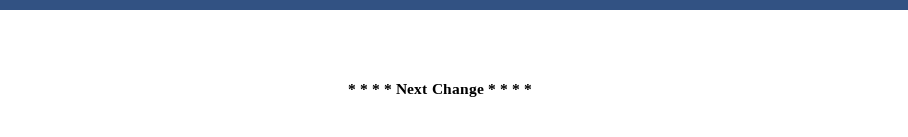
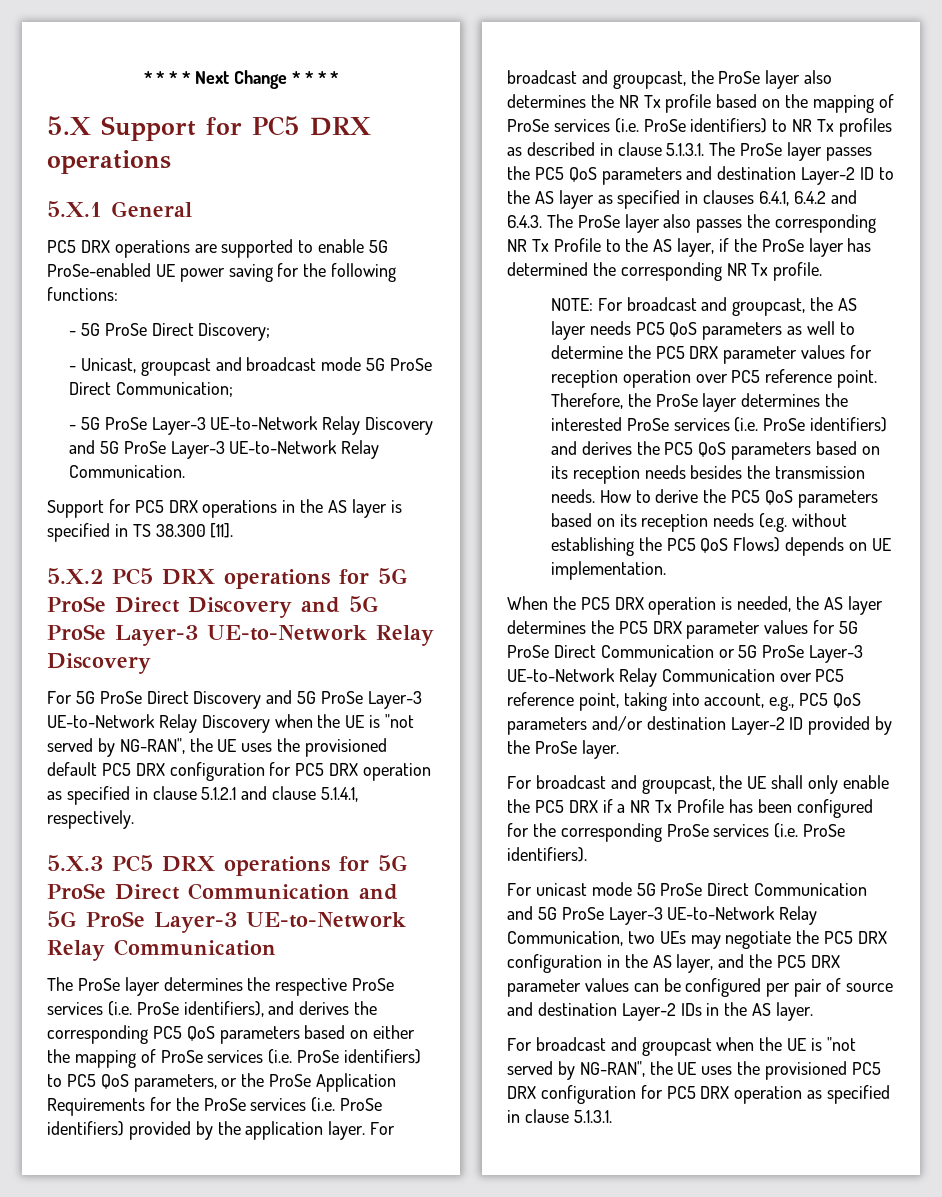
(533, 89) none -> [47,116,371,141] [47,150,171,174] [47,201,192,217] [47,239,389,258] [47,263,397,282] [47,287,118,301] [68,323,271,341] [68,357,432,376] [68,382,233,397] [68,416,434,435] [68,440,380,459] [68,465,185,478] [47,499,402,518] [47,523,234,542] [47,568,408,589] [47,596,379,618] [47,624,434,646] [47,653,151,674] [47,690,422,709] [47,714,415,733] [47,738,388,757] [47,762,432,781] [47,786,359,805] [47,810,134,829] [47,855,408,876] [47,883,398,900] [47,911,406,933] [47,939,276,961] [47,977,395,996] [47,1001,378,1017] [47,1025,416,1044] [47,1049,422,1068] [47,1073,397,1092] [47,1097,383,1116] [47,1121,396,1140] [507,70,833,89] [507,94,894,113] [507,118,892,137] [507,142,872,161] [507,166,894,185] [507,190,857,209] [507,214,877,233] [507,238,872,257] [507,262,823,281] [550,297,858,316] [550,321,855,340] [550,345,873,364] [550,369,878,388] [550,393,849,412] [550,417,888,432] [550,441,880,460] [550,465,866,484] [550,489,878,508] [550,513,848,532] [550,537,891,556] [550,561,666,580] [507,596,883,615] [507,620,859,639] [507,645,864,663] [507,668,845,687] [507,692,862,711] [507,716,893,735] [507,740,619,759] [507,775,889,794] [507,799,873,818] [507,823,846,842] [507,847,587,862] [507,882,868,896] [507,906,818,925] [507,930,888,949] [507,954,840,973] [507,978,893,997] [507,1002,814,1021] [507,1037,856,1056] [507,1061,881,1080] [507,1085,891,1104] [507,1109,612,1123] // 5.X Support for PC5 DRX operations // 5.X.1 General // PC5 DRX operations are supported to enable 5G ProSe-enabled UE power saving for the following functions: // - 5G ProSe Direct Discovery; // - Unicast, groupcast and broadcast mode 5G ProSe Direct Communication; // - 5G ProSe Layer-3 UE-to-Network Relay Discovery and 5G ProSe Layer-3 UE-to-Network Relay Communication. // Support for PC5 DRX operations in the AS layer is specified in TS 38.300 [11]. // 5.X.2 PC5 DRX operations for 5G ProSe Direct Discovery and 5G ProSe Layer-3 UE-to-Network Relay Discovery // For 5G ProSe Direct Discovery and 5G ProSe Layer-3 UE-to-Network Relay Discovery when the UE is "not served by NG-RAN", the UE uses the provisioned default PC5 DRX configuration for PC5 DRX operation as specified in clause 5.1.2.1 and clause 5.1.4.1, respectively. // 5.X.3 PC5 DRX operations for 5G ProSe Direct Communication and 5G ProSe Layer-3 UE-to-Network Relay Communication // The ProSe layer determines the respective ProSe services (i.e. ProSe identifiers), and derives the corresponding PC5 QoS parameters based on either the mapping of ProSe services (i.e. ProSe identifiers) to PC5 QoS parameters, or the ProSe Application Requirements for the ProSe services (i.e. ProSe identifiers) provided by the application layer. For broadcast and groupcast, the ProSe layer also determines the NR Tx profile based on the mapping of ProSe services (i.e. ProSe identifiers) to NR Tx profiles as described in clause 5.1.3.1. The ProSe layer passes the PC5 QoS parameters and destination Layer-2 ID to the AS layer as specified in clauses 6.4.1, 6.4.2 and 6.4.3. The ProSe layer also passes the corresponding NR Tx Profile to the AS layer, if the ProSe layer has determined the corresponding NR Tx profile. // NOTE: For broadcast and groupcast, the AS layer needs PC5 QoS parameters as well to determine the PC5 DRX parameter values for reception operation over PC5 reference point. Therefore, the ProSe layer determines the interested ProSe services (i.e. ProSe identifiers) and derives the PC5 QoS parameters based on its reception needs besides the transmission needs. How to derive the PC5 QoS parameters based on its reception needs (e.g. without establishing the PC5 QoS Flows) depends on UE implementation. // When the PC5 DRX operation is needed, the AS layer determines the PC5 DRX parameter values for 5G ProSe Direct Communication or 5G ProSe Layer-3 UE-to-Network Relay Communication over PC5 reference point, taking into account, e.g., PC5 QoS parameters and/or destination Layer-2 ID provided by the ProSe layer. // For broadcast and groupcast, the UE shall only enable the PC5 DRX if a NR Tx Profile has been configured for the corresponding ProSe services (i.e. ProSe identifiers). // For unicast mode 5G ProSe Direct Communication and 5G ProSe Layer-3 UE-to-Network Relay Communication, two UEs may negotiate the PC5 DRX configuration in the AS layer, and the PC5 DRX parameter values can be configured per pair of source and destination Layer-2 IDs in the AS layer. // For broadcast and groupcast when the UE is "not served by NG-RAN", the UE uses the provisioned PC5 DRX configuration for PC5 DRX operation as specified in clause 5.1.3.1.

